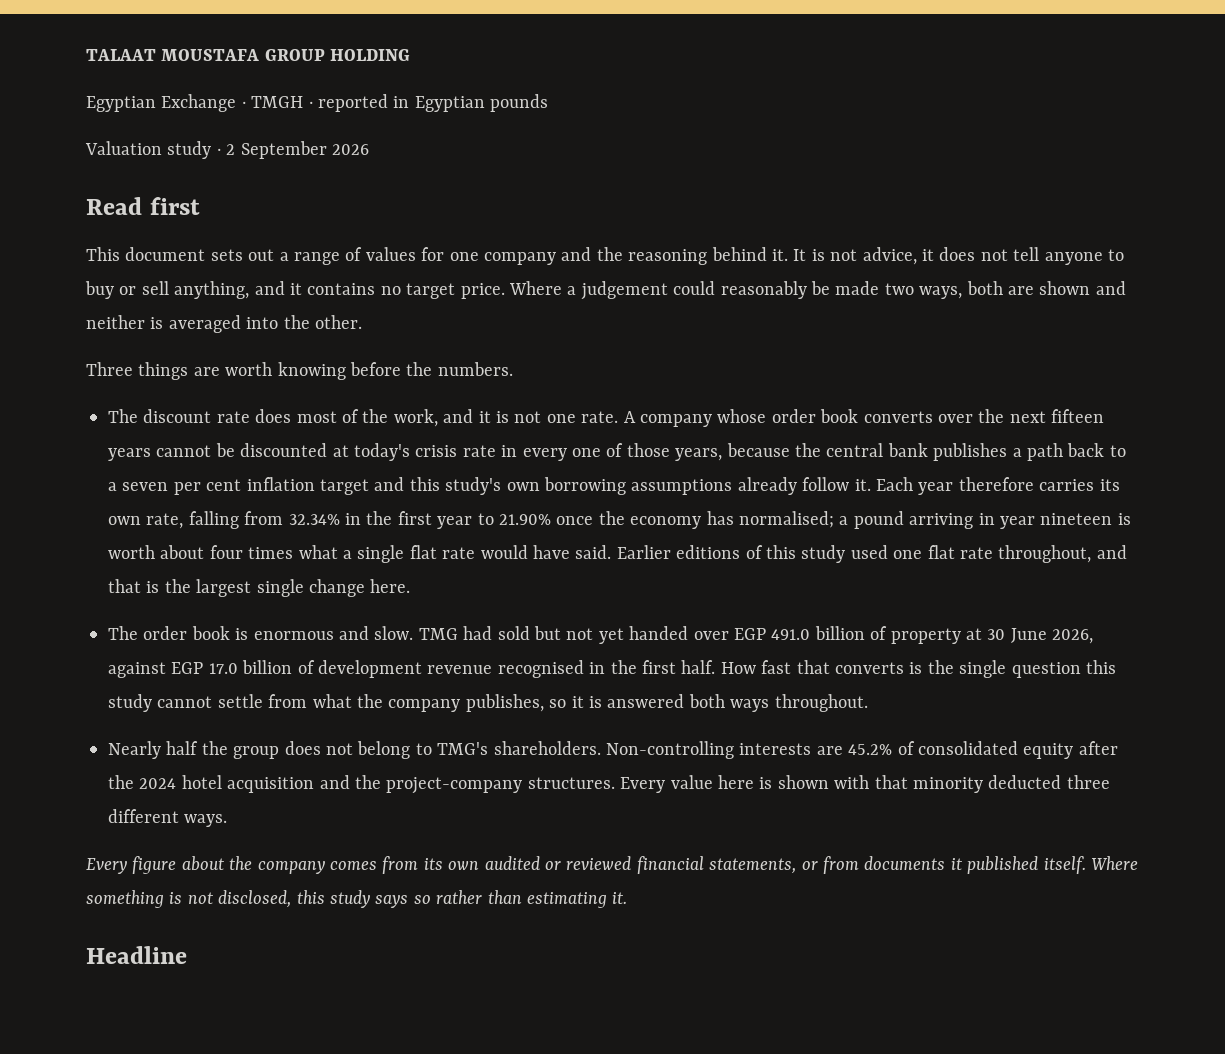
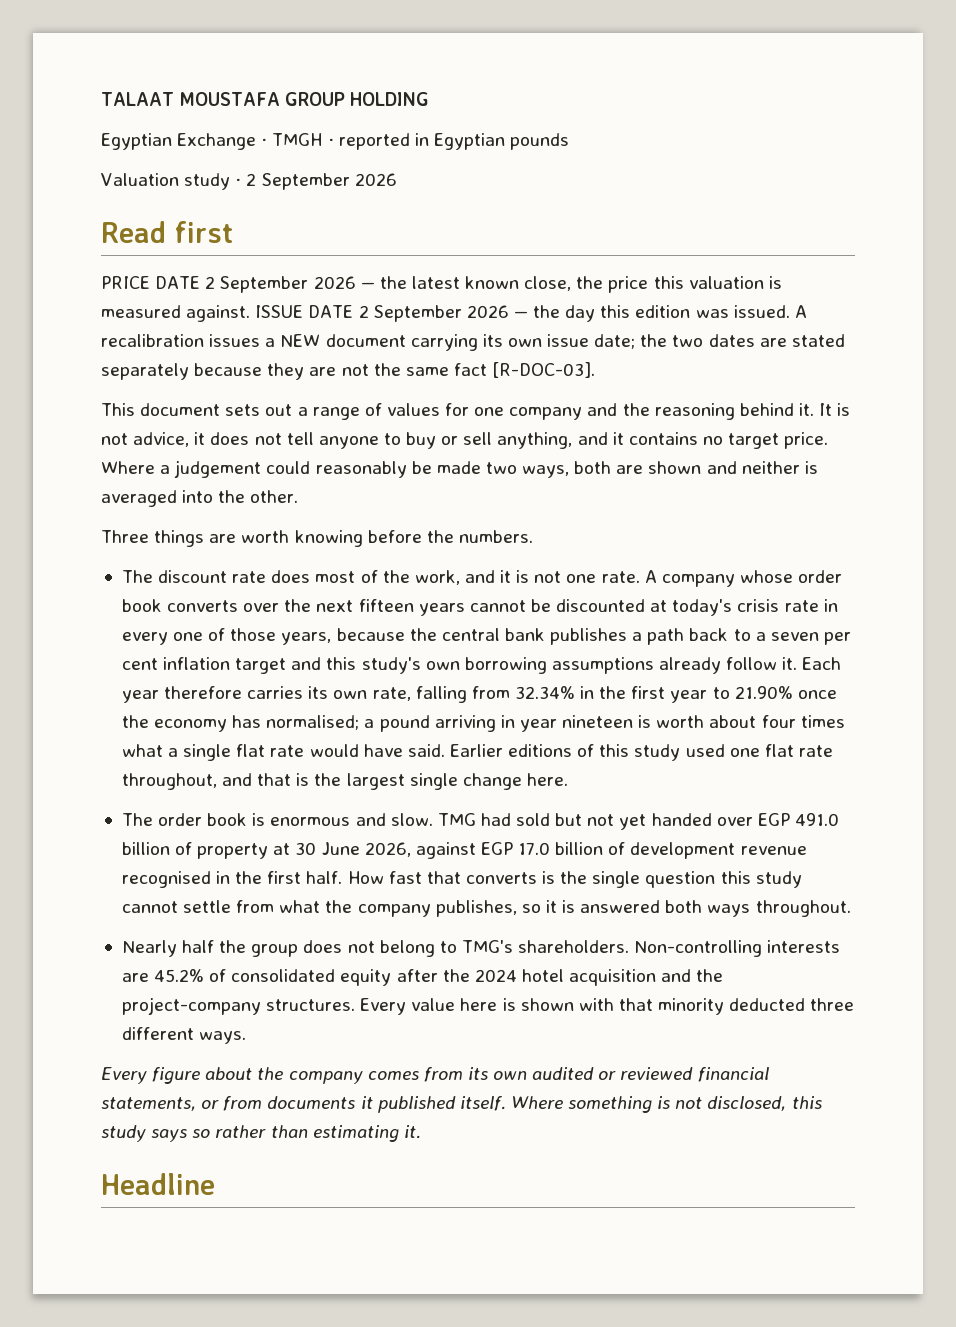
(200, 206) none -> [101,276,782,293] [101,305,807,322] [101,334,845,351] [101,362,596,380] // PRICE DATE 2 September 2026 — the latest known close, the price this valuation is measured against. ISSUE DATE 2 September 2026 — the day this edition was issued. A recalibration issues a NEW document carrying its own issue date; the two dates are stated separately because they are not the same fact [R-DOC-03].

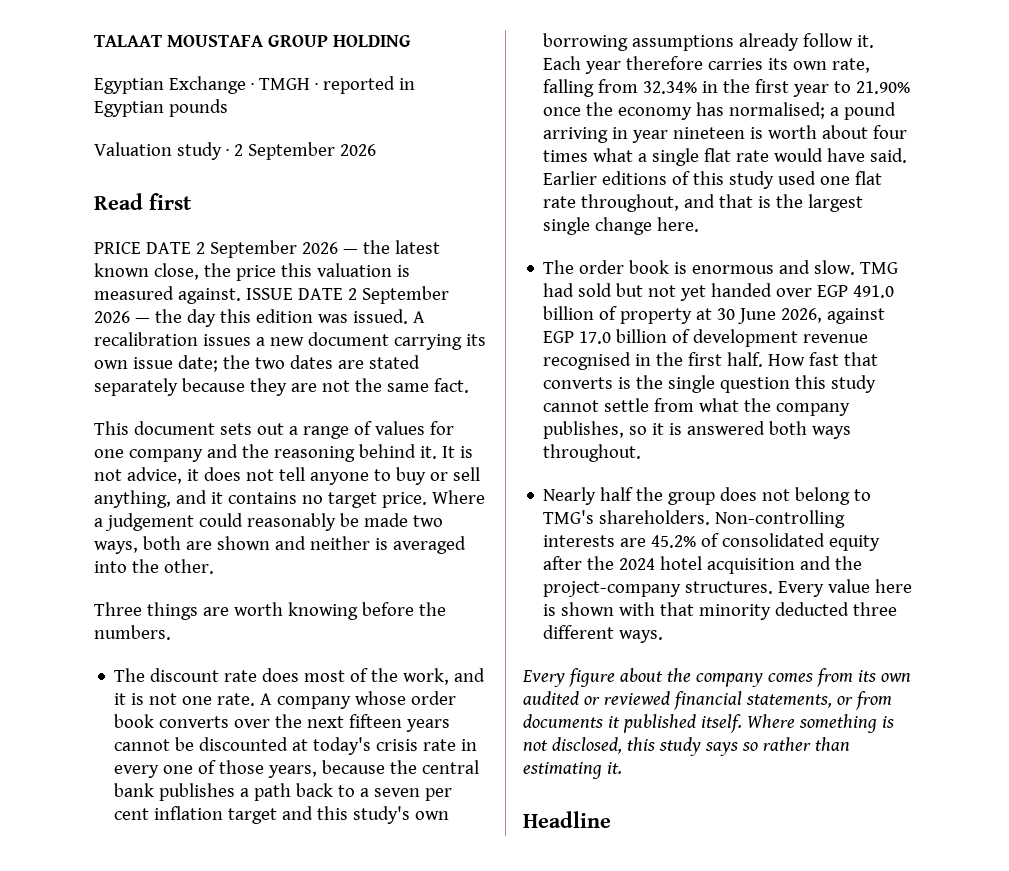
[280,334,321,347] NEW -> [269,337,304,346] new
[453,362,596,378] fact [R-DOC-03]. -> [433,378,469,393] fact.

